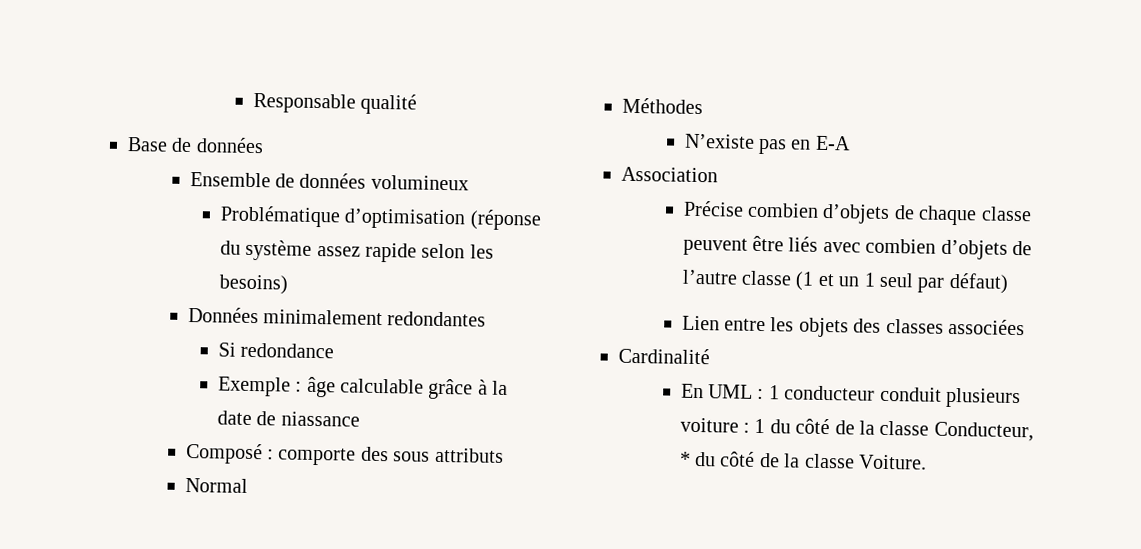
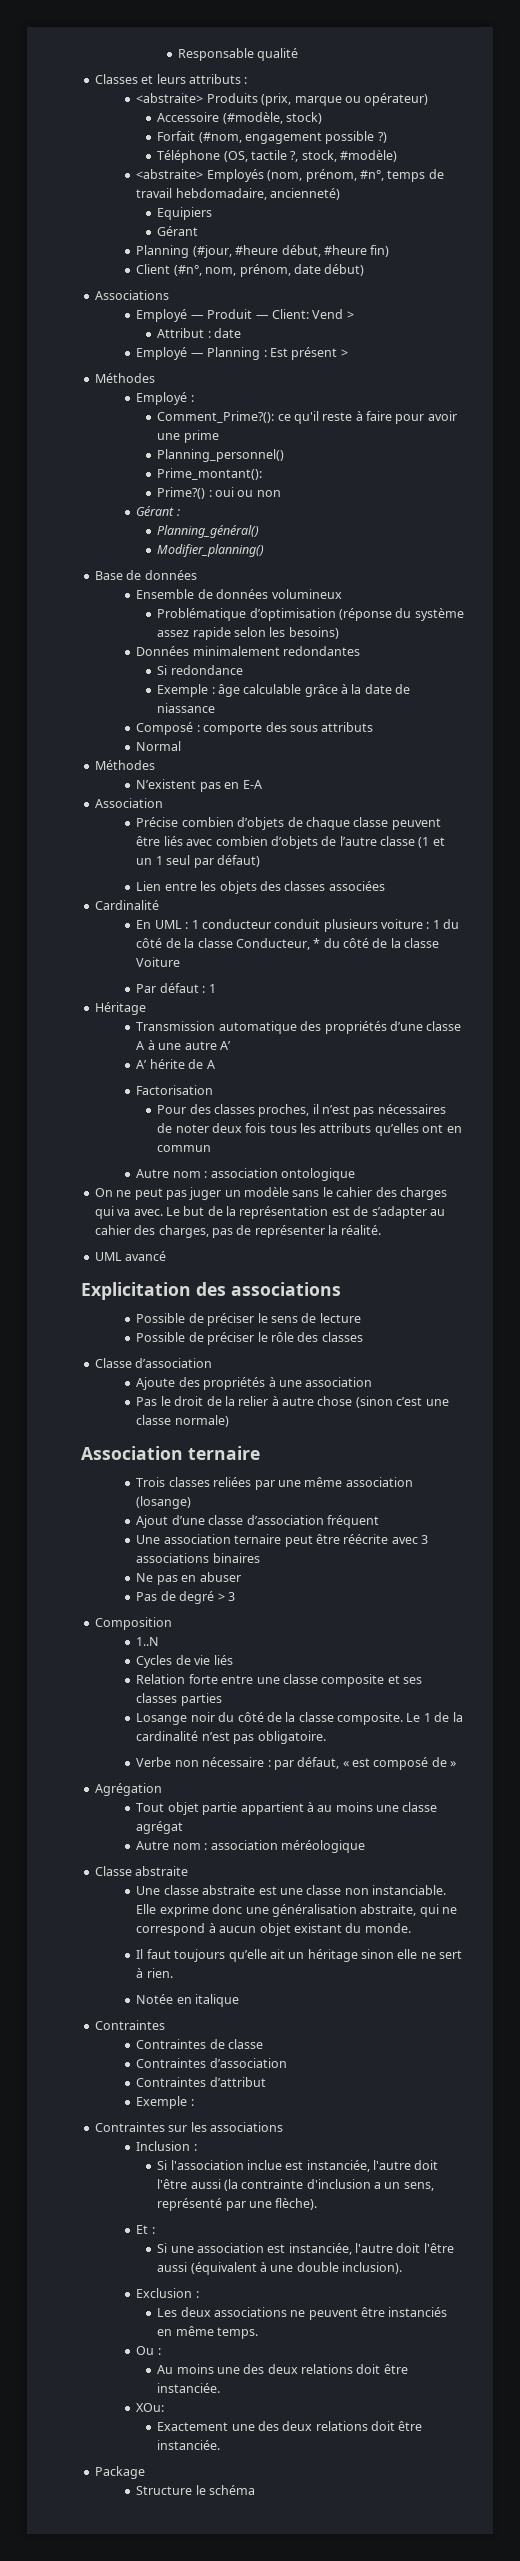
(418, 104) none -> [94,74,248,84] [136,93,429,106] [157,112,322,124] [157,131,387,144] [157,150,398,163] [136,169,444,182] [136,188,341,200] [157,207,213,220] [157,226,199,236] [136,245,390,258] [136,264,365,277] [94,290,169,300] [136,309,354,322] [157,328,241,338] [136,347,348,360] [94,373,155,383] [136,392,194,405] [157,411,457,424] [157,430,219,443] [157,449,285,462] [157,468,263,480] [157,487,281,499] [136,506,180,516] [157,525,260,538] [157,544,265,557] // Classes et leurs attributs : // <abstraite> Produits (prix, marque ou opérateur) // Accessoire (#modèle, stock) // Forfait (#nom, engagement possible ?) // Téléphone (OS, tactile ?, stock, #modèle) // <abstraite> Employés (nom, prénom, #n°, temps de travail hebdomadaire, ancienneté) // Equipiers // Gérant // Planning (#jour, #heure début, #heure fin) // Client (#n°, nom, prénom, date début) // Associations // Employé — Produit — Client: Vend > // Attribut : date // Employé — Planning : Est présent > // Méthodes // Employé : // Comment_Prime?(): ce qu'il reste à faire pour avoir une prime // Planning_personnel() // Prime_montant(): // Prime?() : oui ou non // Gérant : // Planning_général() // Modifier_planning()
[684,133,755,149] N’existe -> [136,779,197,789] N’existent
[857,454,927,470] Voiture. -> [136,957,181,967] [136,983,216,993] [94,1002,146,1015] [136,1021,462,1034] [136,1040,231,1050] [136,1059,215,1069] [136,1085,214,1095] [157,1104,446,1117] [157,1123,462,1136] [157,1145,212,1152] [136,1168,355,1181] [94,1187,447,1200] [94,1206,445,1219] [94,1225,382,1238] [94,1251,167,1261] [81,1282,341,1300] [136,1313,361,1326] [136,1332,363,1345] [94,1358,213,1368] [136,1377,373,1390] [136,1396,449,1408] [136,1415,229,1427] [81,1446,260,1460] [136,1477,413,1490] [136,1496,192,1509] [136,1515,379,1528] [136,1534,429,1547] [136,1553,260,1563] [136,1572,241,1585] [136,1591,235,1604] [94,1617,172,1630] [136,1637,160,1646] [136,1655,233,1668] [136,1674,423,1687] [136,1693,222,1706] [136,1712,463,1725] [136,1731,326,1744] [136,1757,457,1770] [94,1783,162,1796] [136,1802,438,1815] [136,1821,184,1834] [136,1840,365,1853] [94,1866,189,1876] [136,1885,447,1895] [136,1904,458,1917] [136,1923,411,1936] [136,1949,463,1962] [136,1968,173,1978] [136,1994,240,2007] [94,2020,165,2030] [136,2039,264,2049] [136,2058,287,2068] [136,2077,266,2087] [136,2096,194,2109] [94,2122,283,2132] [136,2141,197,2151] [157,2160,439,2172] [157,2179,434,2191] [157,2198,318,2211] [136,2225,155,2234] [157,2243,454,2255] [157,2262,403,2275] [136,2288,199,2298] [157,2307,448,2320] [157,2326,258,2339] [136,2346,161,2355] [157,2364,408,2374] [157,2383,221,2393] [136,2403,165,2412] [157,2421,423,2431] [157,2440,221,2450] [94,2466,145,2479] [136,2485,256,2495] Voiture // Par défaut : 1 // Héritage // Transmission automatique des propriétés d’une classe A à une autre A’ // A’ hérite de A // Factorisation // Pour des classes proches, il n’est pas nécessaires de noter deux fois tous les attributs qu’elles ont en commun // Autre nom : association ontologique // On ne peut pas juger un modèle sans le cahier des charges qui va avec. Le but de la représentation est de s’adapter au cahier des charges, pas de représenter la réalité. // UML avancé // Explicitation des associations // Possible de préciser le sens de lecture // Possible de préciser le rôle des classes // Classe d’association // Ajoute des propriétés à une association // Pas le droit de la relier à autre chose (sinon c’est une classe normale) // Association ternaire // Trois classes reliées par une même association (losange) // Ajout d’une classe d’association fréquent // Une association ternaire peut être réécrite avec 3 associations binaires // Ne pas en abuser // Pas de degré > 3 // Composition // 1..N // Cycles de vie liés // Relation forte entre une classe composite et ses classes parties // Losange noir du côté de la classe composite. Le 1 de la cardinalité n’est pas obligatoire. // Verbe non nécessaire : par défaut, « est composé de » // Agrégation // Tout objet partie appartient à au moins une classe agrégat // Autre nom : association méréologique // Classe abstraite // Une classe abstraite est une classe non instanciable. Elle exprime donc une généralisation abstraite, qui ne correspond à aucun objet existant du monde. // Il faut toujours qu’elle ait un héritage sinon elle ne sert à rien. // Notée en italique // Contraintes // Contraintes de classe // Contraintes d’association // Contraintes d’attribut // Exemple : // Contraintes sur les associations // Inclusion : // Si l'association inclue est instanciée, l'autre doit l'être aussi (la contrainte d'inclusion a un sens, représenté par une flèche). // Et : // Si une association est instanciée, l'autre doit l'être aussi (équivalent à une double inclusion). // Exclusion : // Les deux associations ne peuvent être instanciés en même temps. // Ou : // Au moins une des deux relations doit être instanciée. // XOu: // Exactement une des deux relations doit être instanciée. // Package // Structure le schéma

